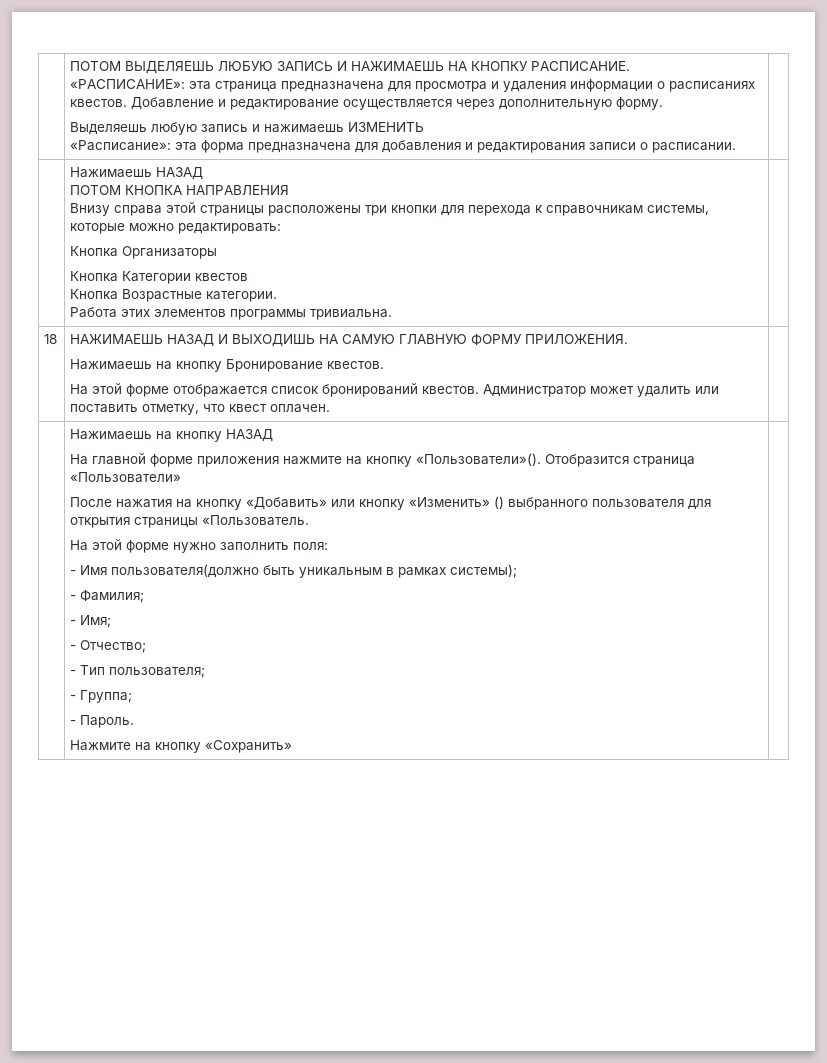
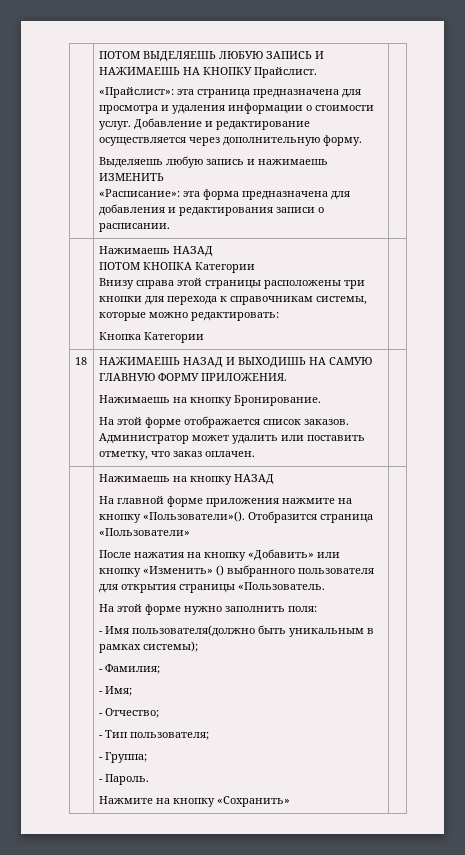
[531,61,631,71] [70,79,186,89] РАСПИСАНИЕ. // «РАСПИСАНИЕ»: -> [253,67,317,78] [98,87,174,98] Прайслист. // «Прайслист»:
[669,81,756,92] [70,99,128,107] расписаниях квестов. -> [314,105,374,111] [98,121,131,130] стоимости услуг.
[186,185,290,195] НАПРАВЛЕНИЯ -> [194,262,255,273] Категории
[70,246,218,259] // Кнопка Организаторы -> (279, 316) none
[195,273,249,281] [70,289,278,302] [70,307,393,320] квестов // Кнопка Возрастные категории. // Работа этих элементов программы тривиальна. -> (204, 337) none
[226,359,385,372] Бронирование квестов. -> [233,395,321,406] Бронирование.
[322,383,480,397] бронирований квестов. -> [303,419,349,425] заказов.
[229,404,268,412] квест -> [172,451,202,457] заказ

